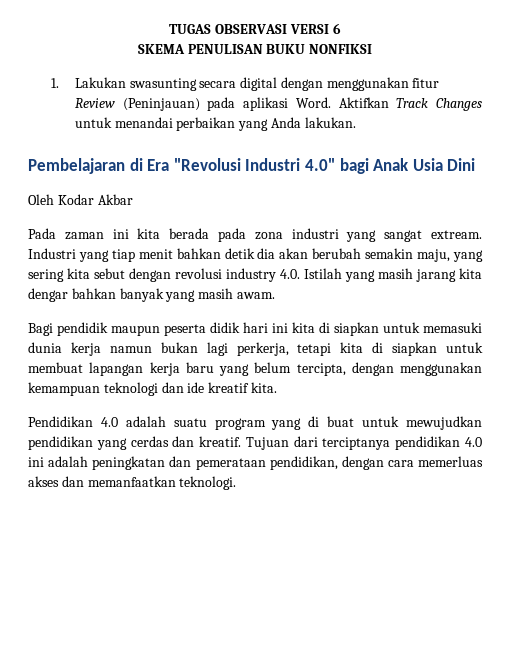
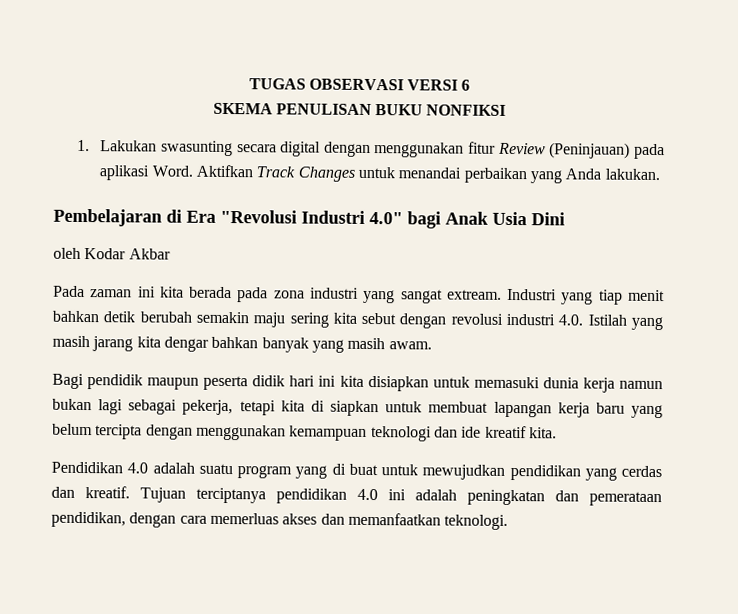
[28,194,54,205] Oleh -> [53,247,81,259] oleh
[257,248,483,262] dia akan berubah semakin maju, yang -> [139,311,286,328] berubah semakin maju
[226,268,276,282] industry -> [506,313,556,326] industri
[319,322,379,336] di siapkan -> [367,375,429,392] disiapkan
[236,342,289,356] perkerja, -> [128,399,234,416] sebagai pekerja,
[296,363,346,376] tercipta, -> [95,424,143,440] tercipta
[293,436,318,447] dari -> (186, 495) none

